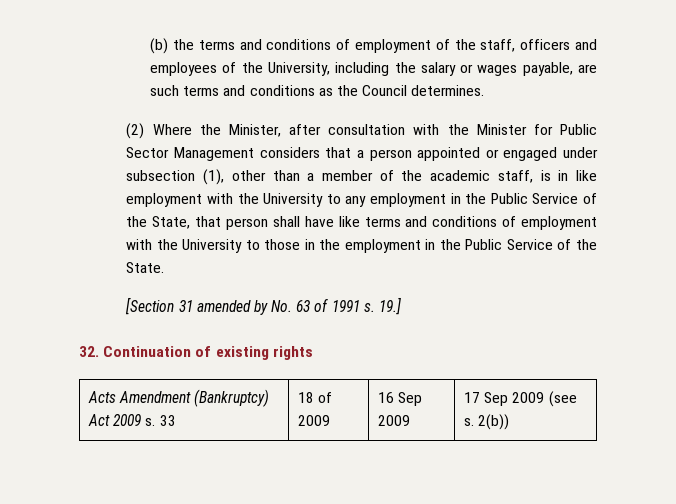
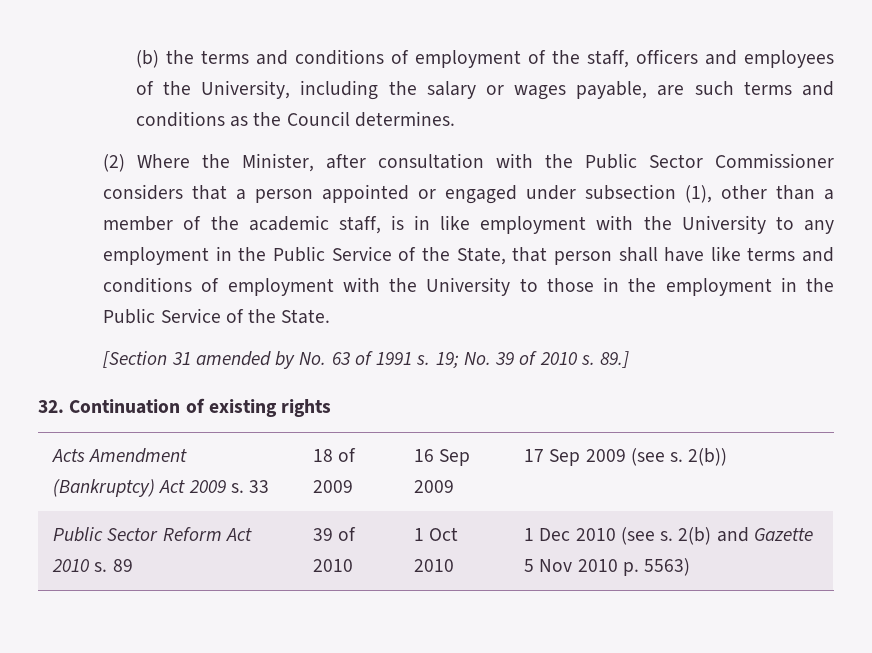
[476,124,597,135] [126,147,254,161] Minister for Public Sector Management -> [585,153,835,169] Public Sector Commissioner
[379,297,402,315] 19.] -> [435,351,630,369] 19; No. 39 of 2010 s. 89.]
(510, 422) none -> [53,527,252,542] [52,559,133,572] [313,527,357,541] [313,559,354,572] [414,527,459,541] [414,559,455,572] [524,527,813,545] [524,558,691,576] // Public Sector Reform Act 2010 s. 89 | 39 of 2010 | 1 Oct 2010 | 1 Dec 2010 (see s. 2(b) and Gazette 5 Nov 2010 p. 5563)

